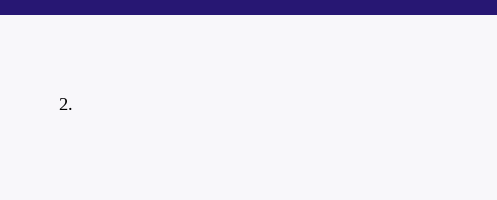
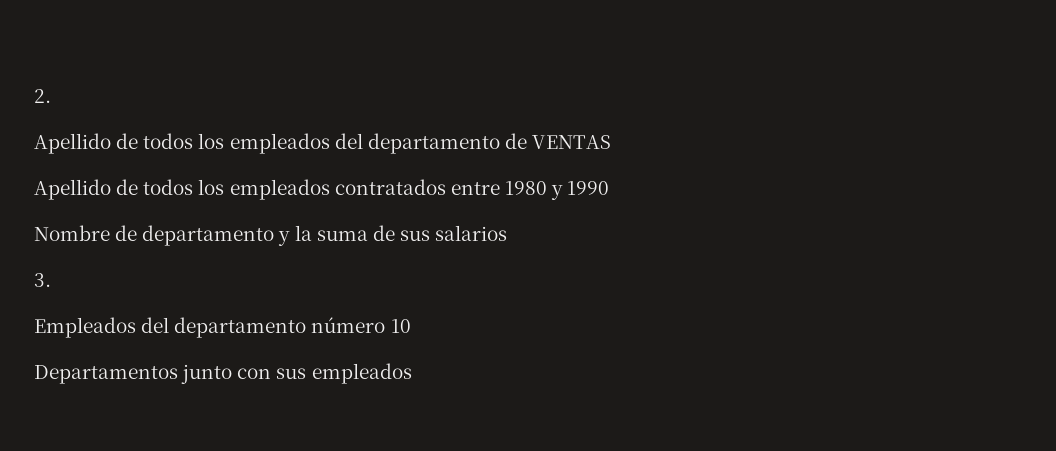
(73, 104) none -> [34,133,612,154] [34,179,610,200] [34,225,508,246] [34,273,51,287] [34,317,411,338] [34,363,412,384] // Apellido de todos los empleados del departamento de VENTAS // Apellido de todos los empleados contratados entre 1980 y 1990 // Nombre de departamento y la suma de sus salarios // 3. // Empleados del departamento número 10 // Departamentos junto con sus empleados

